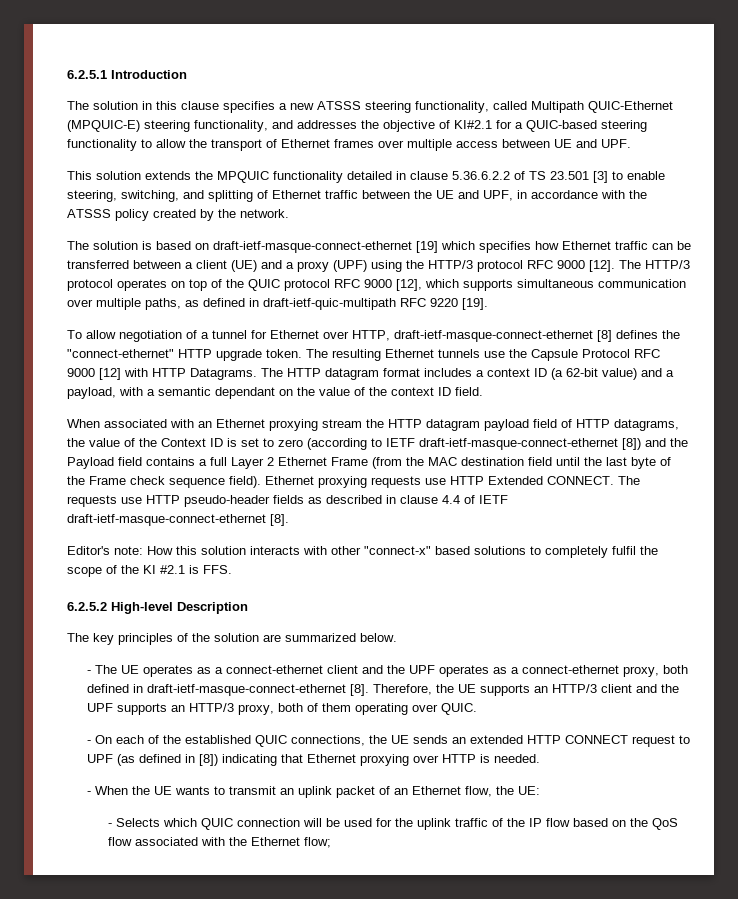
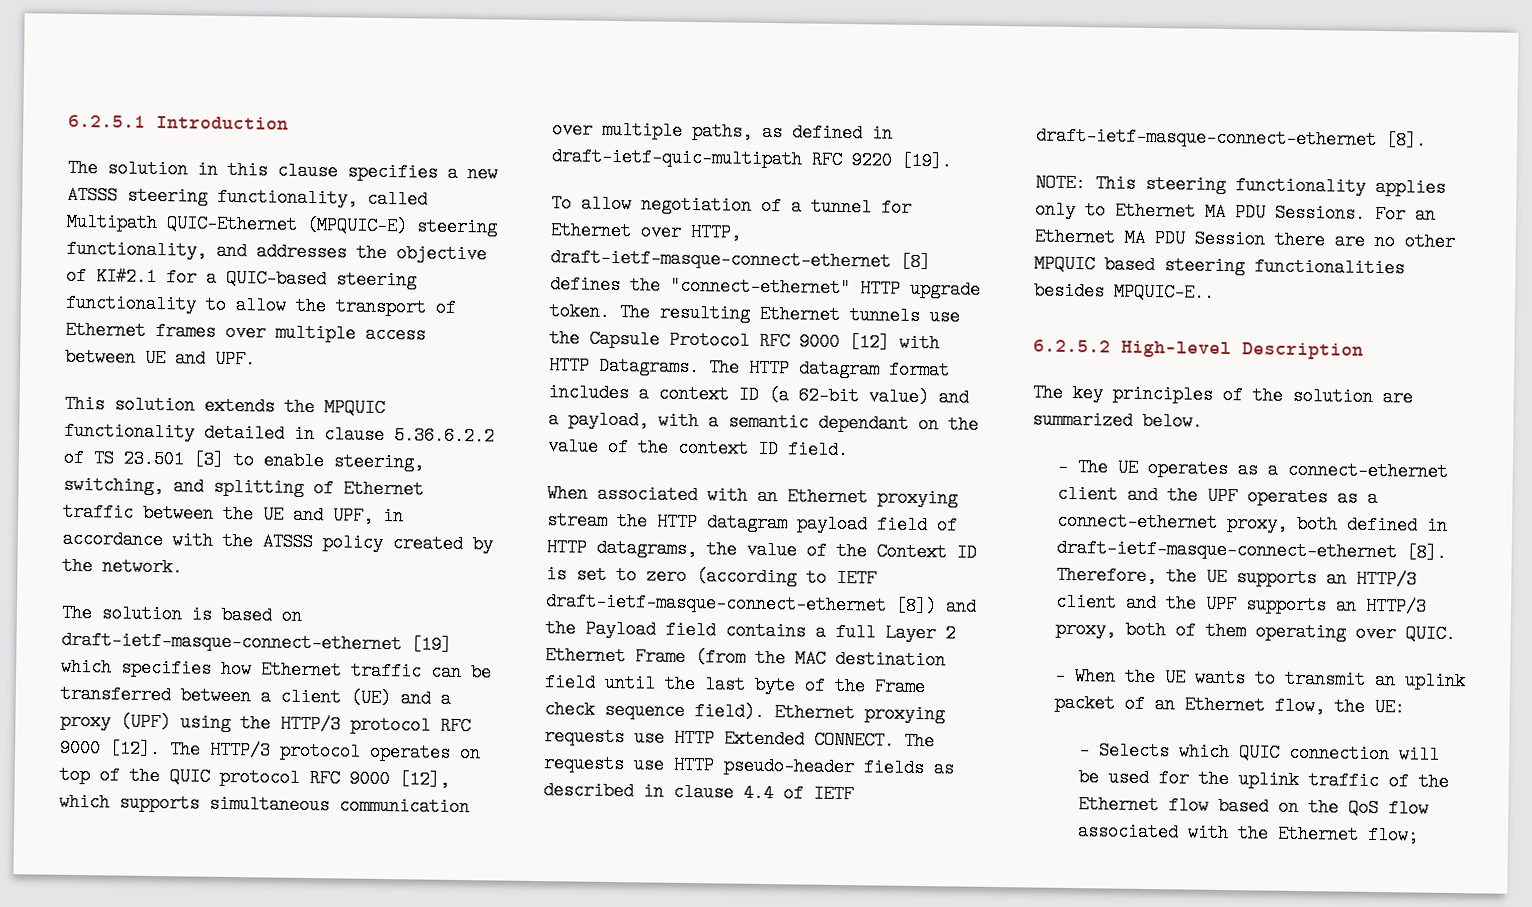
[67,546,658,558] [67,565,232,577] Editor's note: How this solution interacts with other "connect-x" based solutions to completely fulfil the scope of the KI #2.1 is FFS. -> [1035,173,1446,197] [1035,200,1436,224] [1034,227,1455,251] [1034,254,1405,278] [1034,281,1215,302] NOTE: This steering functionality applies only to Ethernet MA PDU Sessions. For an Ethernet MA PDU Session there are no other MPQUIC based steering functionalities besides MPQUIC-E..
[87,735,691,747] [87,754,541,766] // - On each of the established QUIC connections, the UE sends an extended HTTP CONNECT request to UPF (as defined in [8]) indicating that Ethernet proxying over HTTP is needed. -> (1456, 634) none
[528,818,542,827] IP -> [1078,795,1160,815] Ethernet

